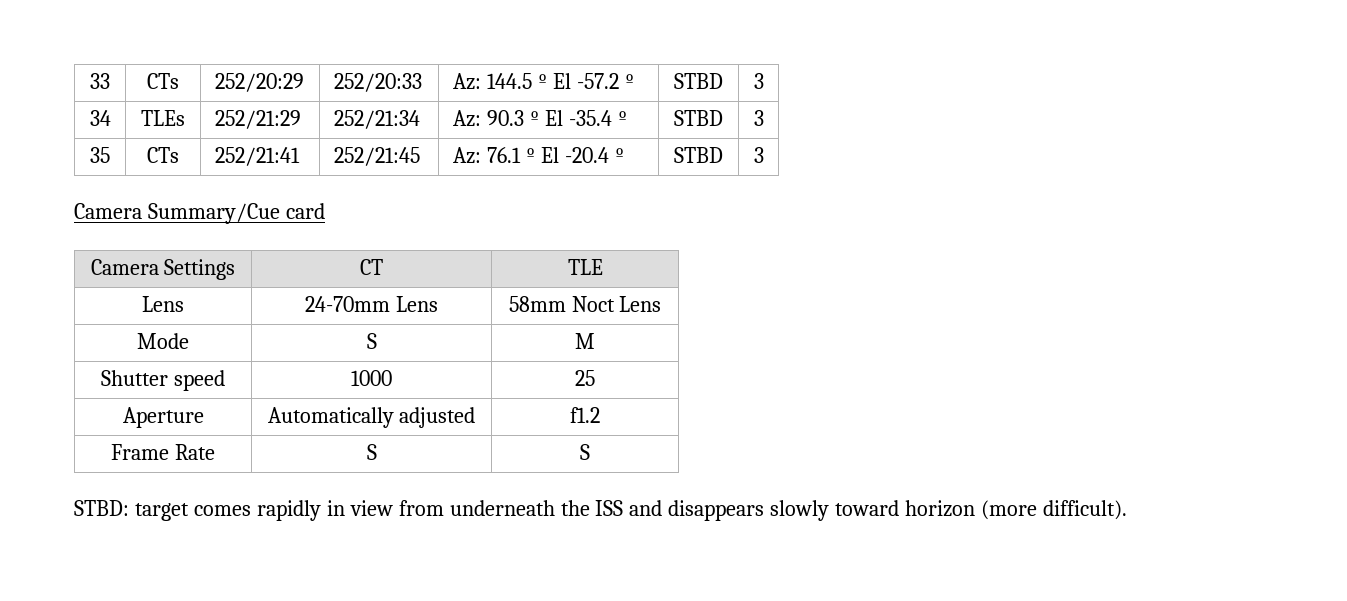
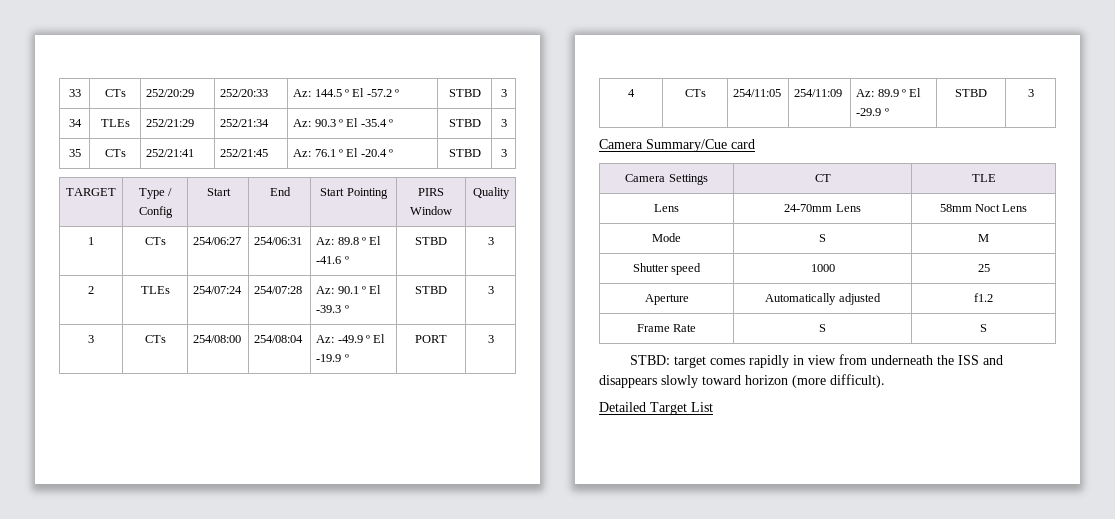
(764, 155) none -> [66,188,116,196] [138,188,173,199] [138,206,173,218] [206,188,231,196] [269,187,291,196] [320,188,388,199] [418,188,444,196] [410,206,452,215] [472,187,510,199] [88,237,94,245] [144,237,166,245] [193,237,242,245] [254,237,303,245] [316,236,382,245] [316,256,349,264] [415,237,447,245] [487,237,494,245] [88,286,94,294] [140,286,170,294] [193,286,243,294] [254,286,303,294] [316,285,382,294] [316,305,349,313] [415,286,447,294] [487,286,494,294] [88,335,94,343] [144,335,166,343] [193,335,242,343] [254,335,304,343] [316,334,386,343] [316,354,349,362] [415,335,447,343] [487,335,494,343] [628,89,635,97] [684,89,706,97] [733,89,782,97] [794,89,843,97] [856,88,922,97] [856,108,889,116] [955,89,987,97] [1027,89,1034,97] // TARGET | Type / Config | Start | End | Start Pointing | PIRS Window | Quality // 1 | CTs | 254/06:27 | 254/06:31 | Az: 89.8 º El -41.6 º | STBD | 3 // 2 | TLEs | 254/07:24 | 254/07:28 | Az: 90.1 º El -39.3 º | STBD | 3 // 3 | CTs | 254/08:00 | 254/08:04 | Az: -49.9 º El -19.9 º | PORT | 3 // 4 | CTs | 254/11:05 | 254/11:09 | Az: 89.9 º El -29.9 º | STBD | 3
(1128, 510) none -> [599,402,713,415] // Detailed Target List

